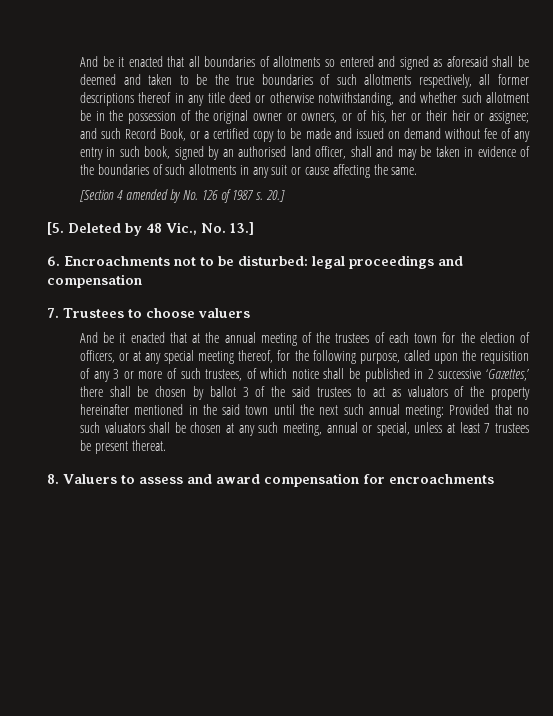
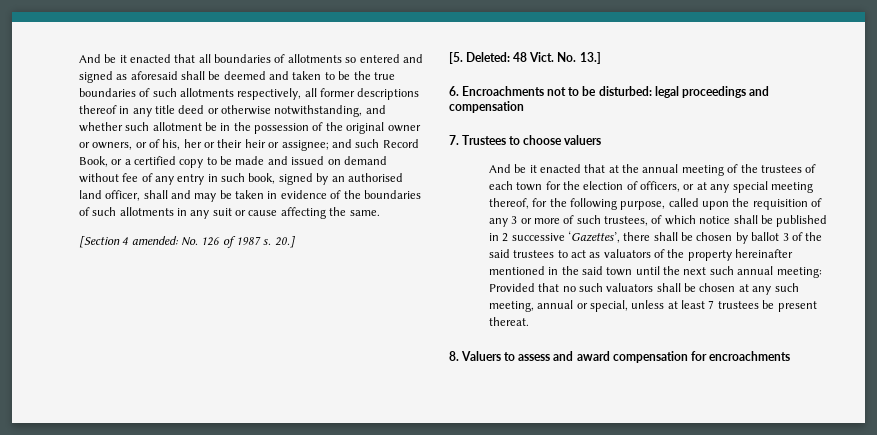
[125,189,182,203] amended by -> [131,236,179,245] amended:
[68,222,197,236] Deleted by 48 Vic., -> [466,52,555,62] Deleted: 48 Vict.
[485,369,529,381] ‘Gazettes,’ -> [567,231,620,243] ‘Gazettes’,

